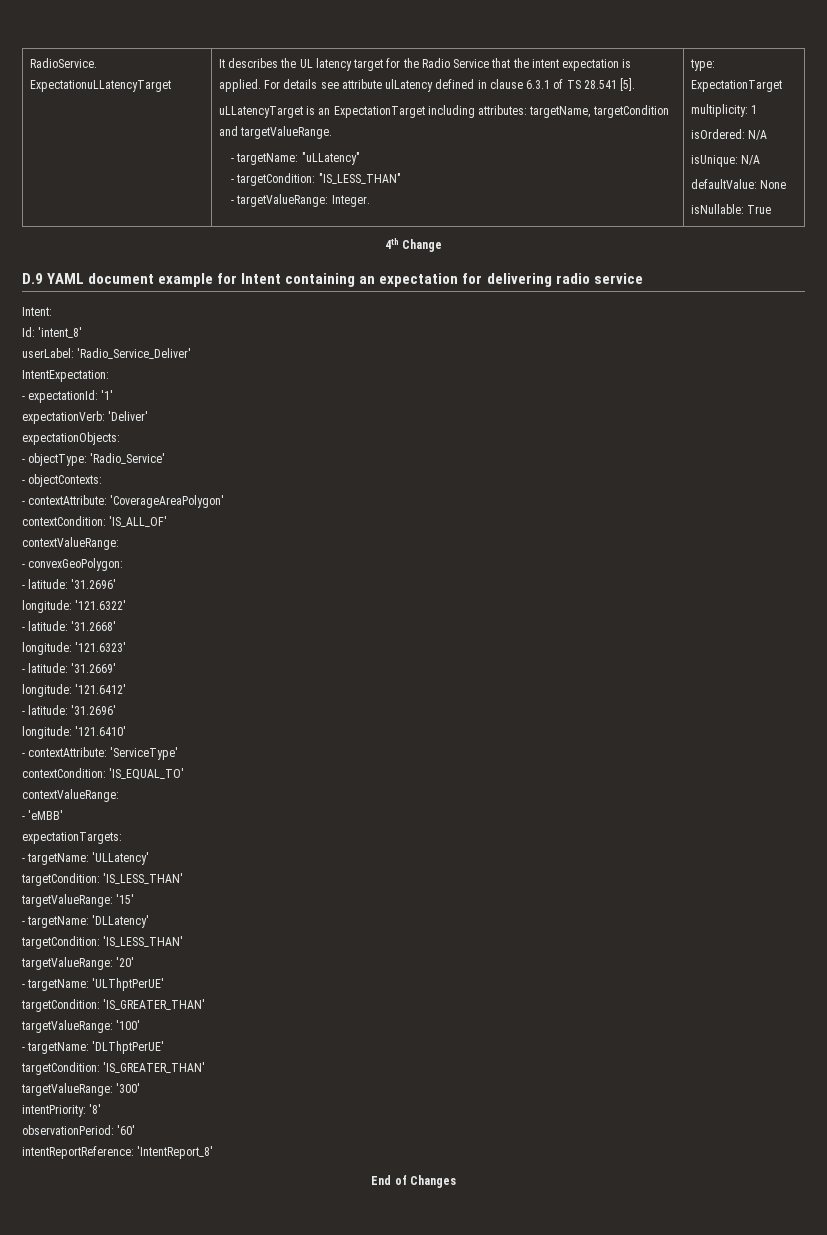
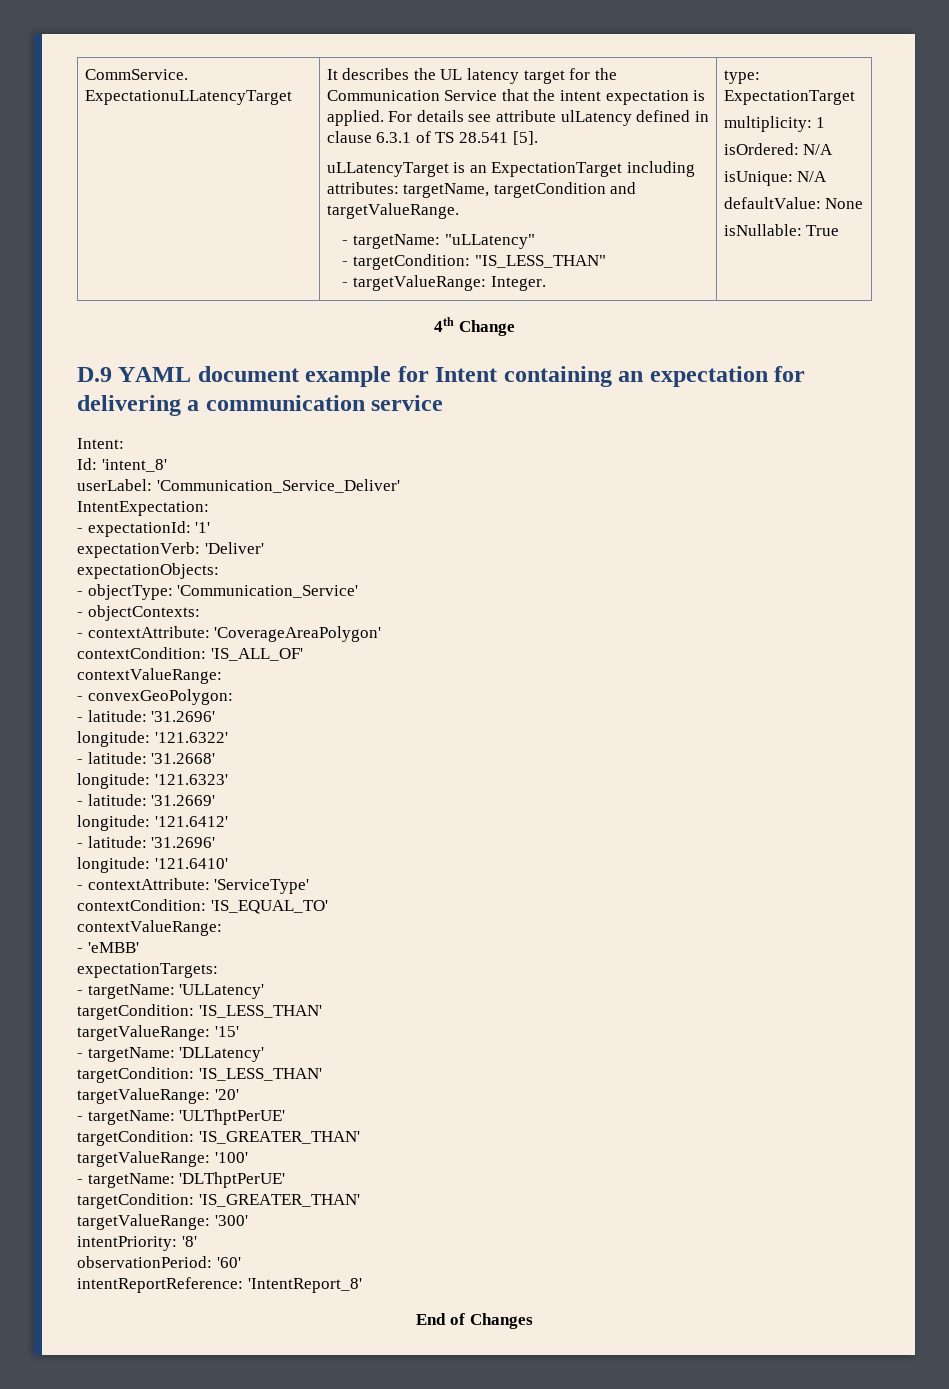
[29,58,97,68] RadioService. -> [84,69,188,80] CommService.
[421,58,450,68] Radio -> [326,90,440,101] Communication
[555,273,590,284] radio -> [187,395,365,411] a communication
[77,348,192,359] 'Radio_Service_Deliver' -> [156,479,400,493] 'Communication_Service_Deliver'
[90,453,166,464] 'Radio_Service' -> [177,585,359,598] 'Communication_Service'

